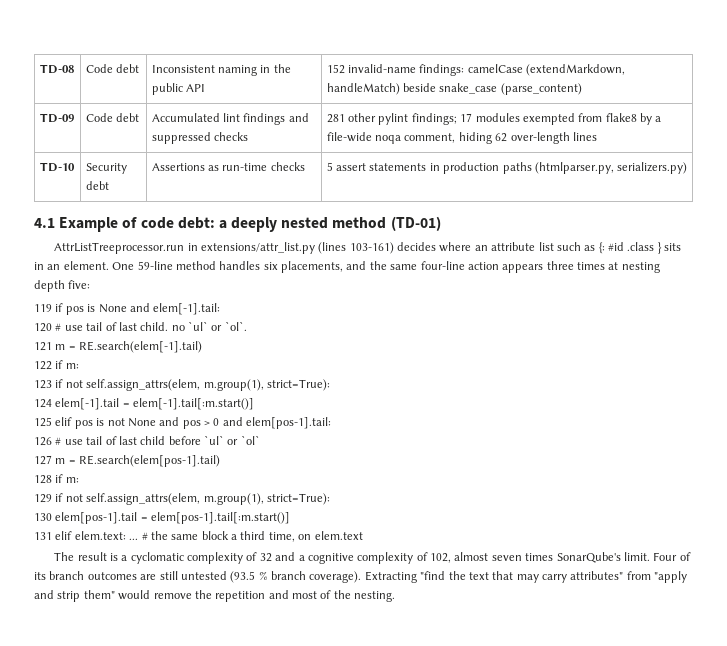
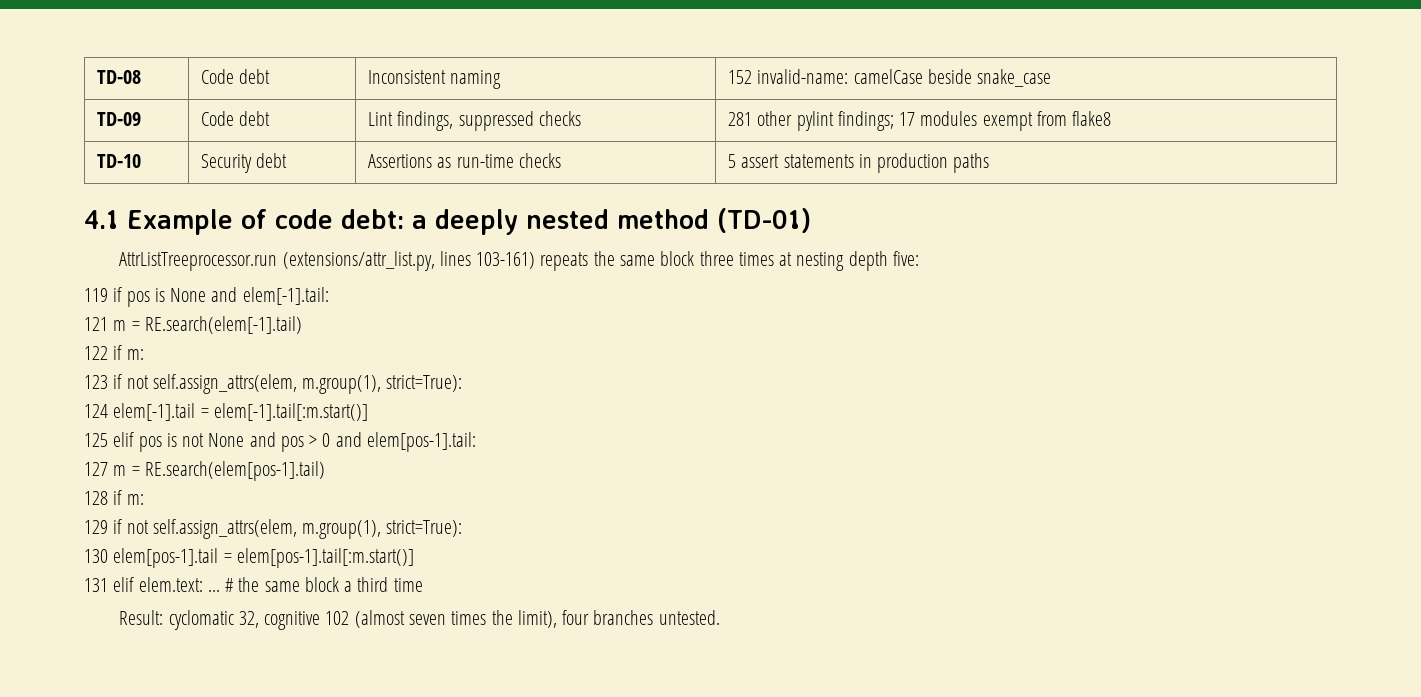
[260,64,291,73] [151,83,206,95] [326,64,626,76] [326,83,400,95] in the public API | 152 invalid-name findings: camelCase (extendMarkdown, handleMatch) -> [728,69,923,84] | 152 invalid-name: camelCase
[500,83,582,95] (parse_content) -> (1052, 78) none
[151,113,309,125] Accumulated lint findings and -> [368,111,454,131] Lint findings,
[522,113,575,125] exempted -> [982,112,1033,131] exempt
[640,113,662,125] [326,132,597,144] by a file-wide noqa comment, hiding 62 over-length lines -> (1112, 118) none
[534,162,688,174] (htmlparser.py, serializers.py) -> (990, 163) none
[187,242,682,254] [34,261,544,273] in extensions/attr_list.py (lines 103-161) decides where an attribute list such as {: #id .class } sits in an element. One 59-line method handles six placements, and the same four-line action appears -> [282,251,695,271] (extensions/attr_list.py, lines 103-161) repeats the same block
[34,321,247,332] // 120 # use tail of last child. no `ul` or `ol`. -> (329, 296) none
[34,435,260,446] // 126 # use tail of last child before `ul` or `ol` -> (476, 442) none
[268,531,363,542] [54,552,691,564] [34,571,688,583] [34,590,396,602] time, on elem.text // The result is a cyclomatic complexity of 32 and a cognitive complexity of 102, almost seven times SonarQube's limit. Four of its branch outcomes are still untested (93.5 % branch coverage). Extracting "find the text that may carry attributes" from "apply and strip them" would remove the repetition and most of the nesting. -> [393,578,423,592] [119,610,720,630] time // Result: cyclomatic 32, cognitive 102 (almost seven times the limit), four branches untested.

